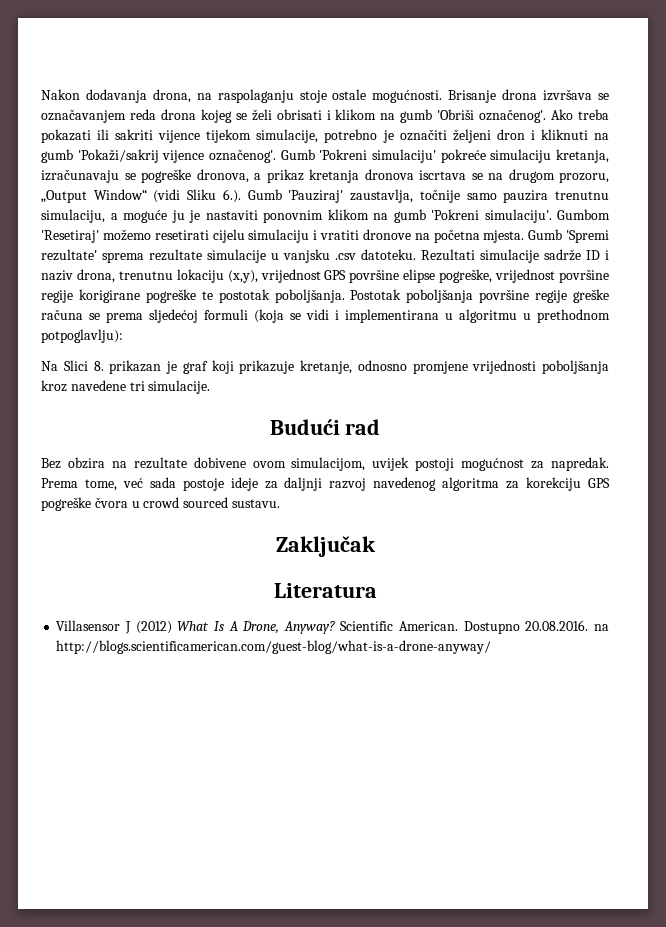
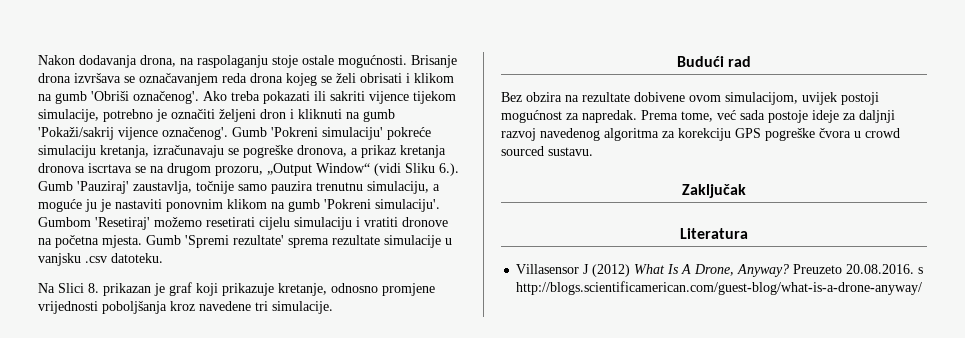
[421,249,609,263] [41,269,609,283] [41,289,609,303] [41,309,610,323] [41,329,123,343] Rezultati simulacije sadrže ID i naziv drona, trenutnu lokaciju (x,y), vrijednost GPS površine elipse pogreške, vrijednost površine regije korigirane pogreške te postotak poboljšanja. Postotak poboljšanja površine regije greške računa se prema sljedećoj formuli (koja se vidi i implementirana u algoritmu u prethodnom potpoglavlju): -> (163, 258) none
[340,620,609,634] Scientific American. Dostupno 20.08.2016. na -> [793,264,924,274] Preuzeto 20.08.2016. s

